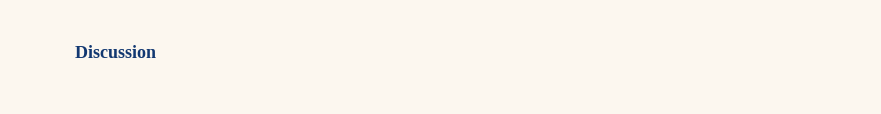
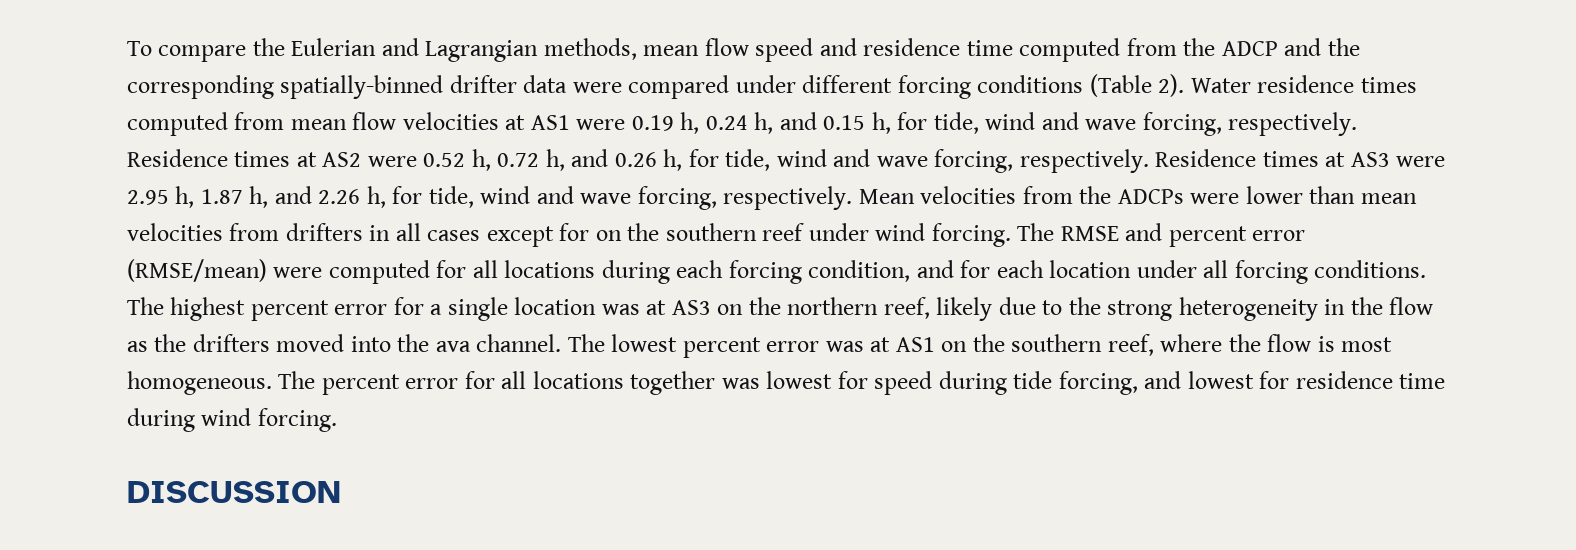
[75,45,156,58] Discussion -> [127,38,1360,62] [127,74,1417,99] [127,112,1358,136] [127,149,1446,173] [127,186,1417,210] [127,223,1306,247] [127,259,1427,284] [127,297,1434,321] [127,334,1393,358] [127,371,1446,395] [127,408,337,432] [127,481,341,503] To compare the Eulerian and Lagrangian methods, mean flow speed and residence time computed from the ADCP and the corresponding spatially-binned drifter data were compared under different forcing conditions (Table 2). Water residence times computed from mean flow velocities at AS1 were 0.19 h, 0.24 h, and 0.15 h, for tide, wind and wave forcing, respectively. Residence times at AS2 were 0.52 h, 0.72 h, and 0.26 h, for tide, wind and wave forcing, respectively. Residence times at AS3 were 2.95 h, 1.87 h, and 2.26 h, for tide, wind and wave forcing, respectively. Mean velocities from the ADCPs were lower than mean velocities from drifters in all cases except for on the southern reef under wind forcing. The RMSE and percent error (RMSE/mean) were computed for all locations during each forcing condition, and for each location under all forcing conditions. The highest percent error for a single location was at AS3 on the northern reef, likely due to the strong heterogeneity in the flow as the drifters moved into the ava channel. The lowest percent error was at AS1 on the southern reef, where the flow is most homogeneous. The percent error for all locations together was lowest for speed during tide forcing, and lowest for residence time during wind forcing. // DISCUSSION

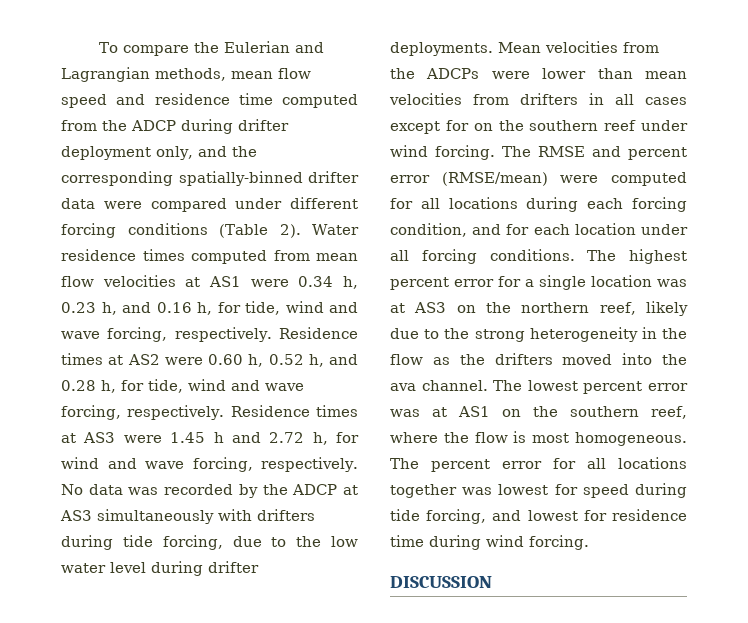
(1278, 48) none -> [181,119,289,134] [61,146,193,160] during drifter deployment only,
[631,112,866,134] 0.19 h, 0.24 h, and 0.15 -> [298,276,358,289] [61,302,192,315] 0.34 h, 0.23 h, and 0.16
[423,149,657,171] 0.52 h, 0.72 h, and 0.26 -> [208,354,358,367] [61,380,96,391] 0.60 h, 0.52 h, and 0.28
[127,186,853,210] 2.95 h, 1.87 h, and 2.26 h, for tide, wind and wave forcing, respectively. -> [170,432,359,445] [61,457,359,472] [61,484,359,498] [60,509,315,524] [61,535,358,550] [61,561,259,576] [390,42,493,56] 1.45 h and 2.72 h, for wind and wave forcing, respectively. No data was recorded by the ADCP at AS3 simultaneously with drifters during tide forcing, due to the low water level during drifter deployments.

